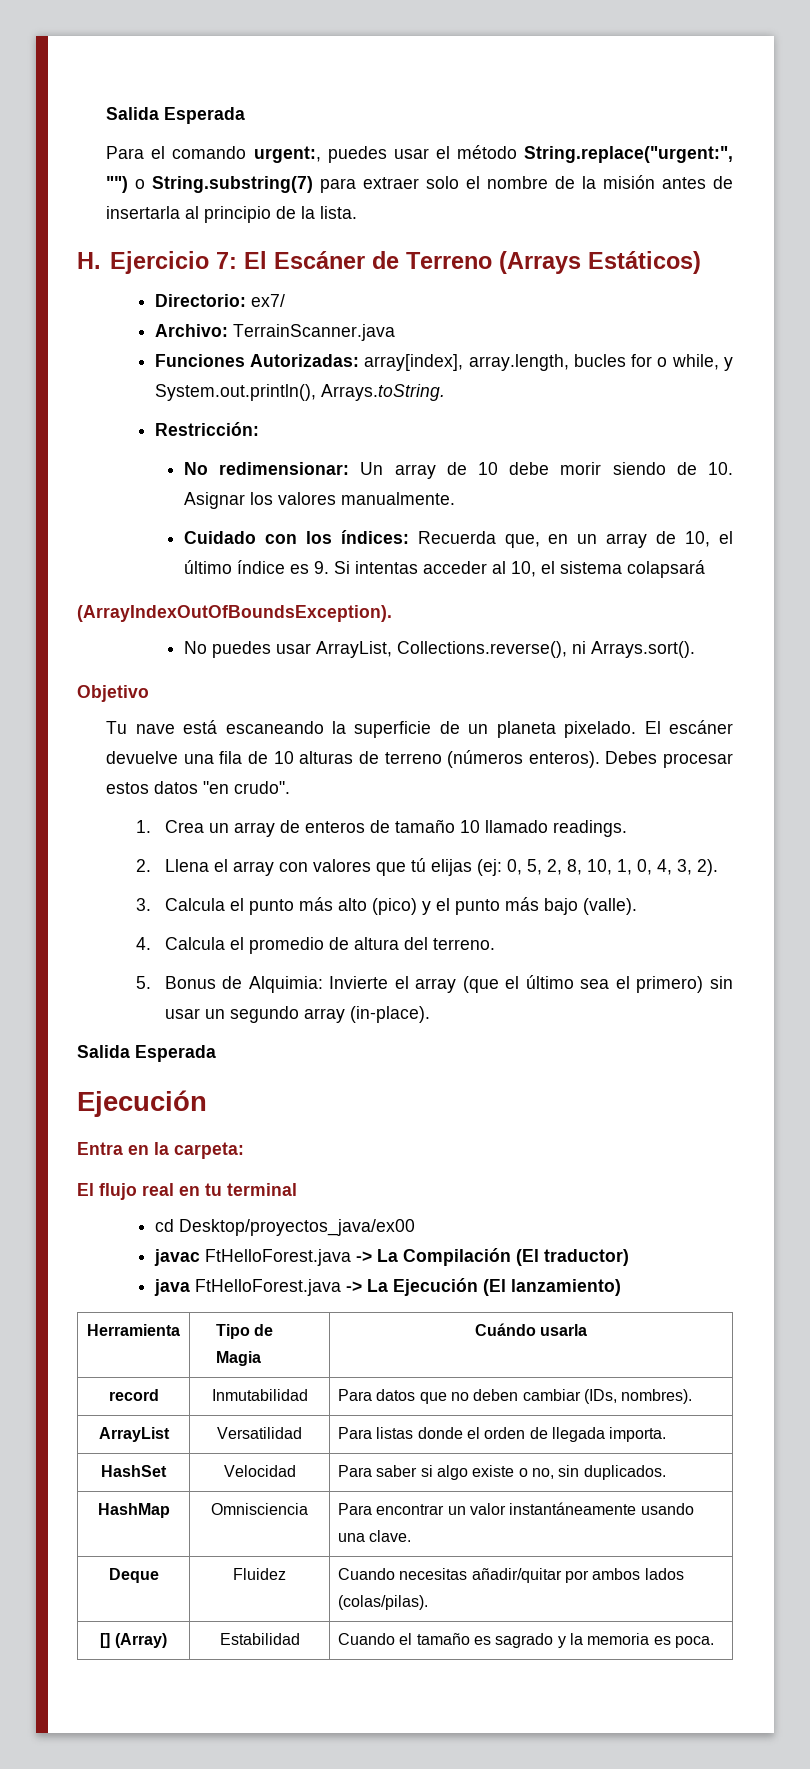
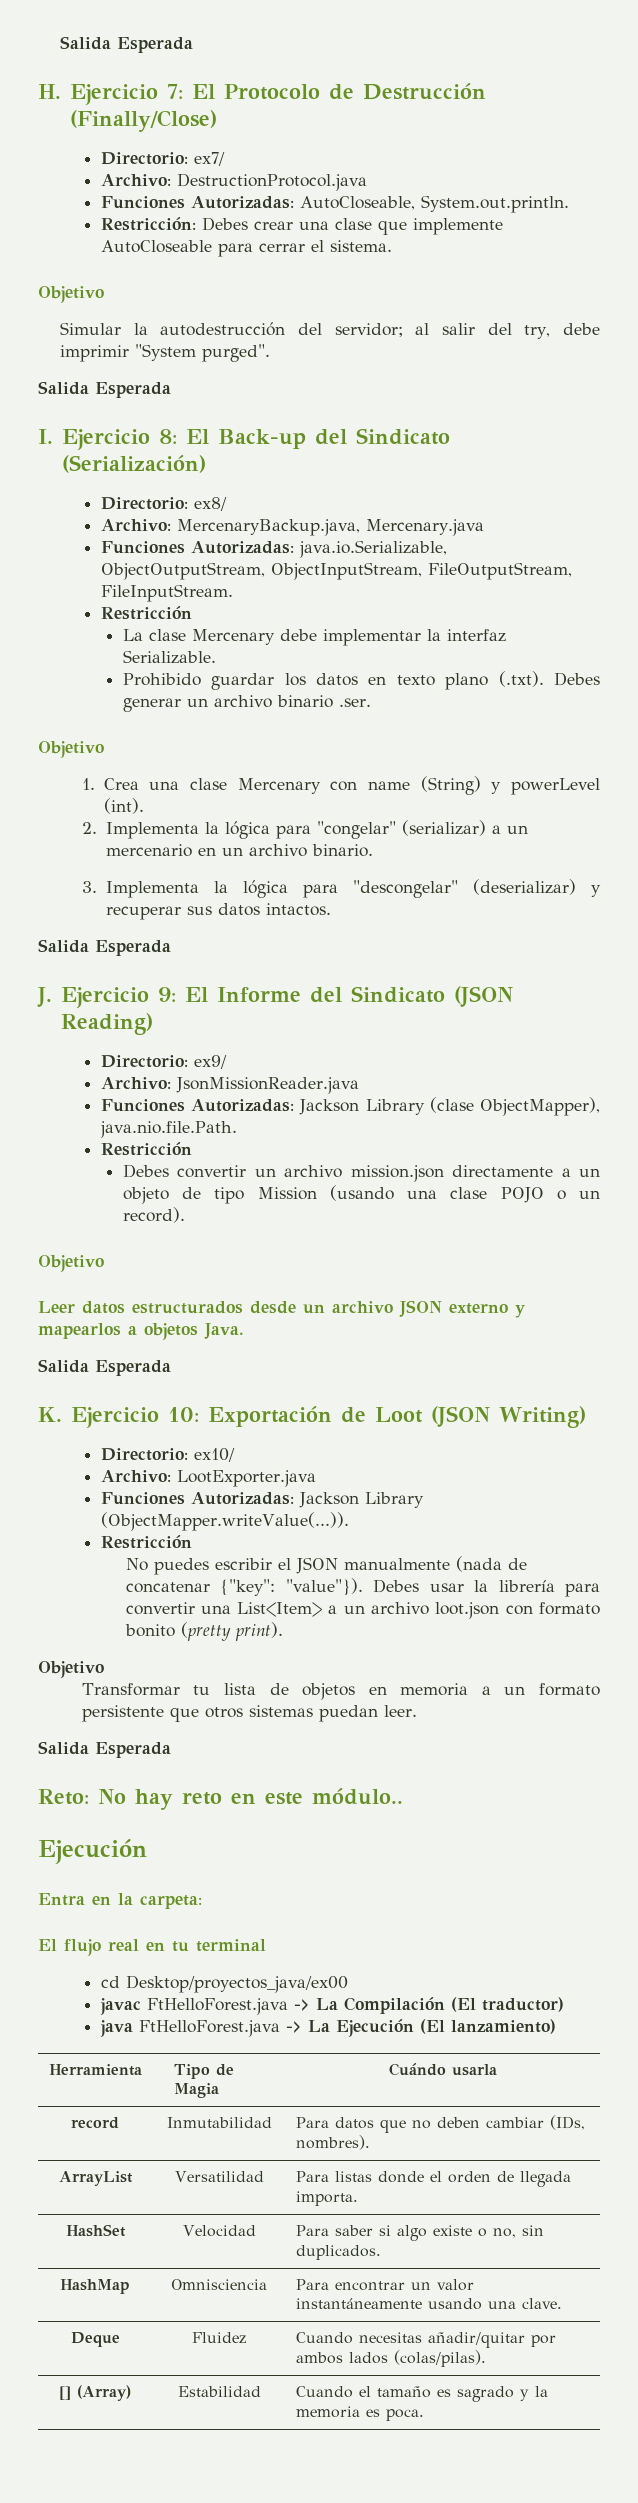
[106,107,246,124] [106,145,733,163] [106,175,733,193] [106,206,358,223] Salida Esperada // Para el comando urgent:, puedes usar el método String.replace("urgent:", "") o String.substring(7) para extraer solo el nombre de la misión antes de insertarla al principio de la lista. -> [59,36,193,53] Salida Esperada
[273,251,701,274] Escáner de Terreno (Arrays Estáticos) -> [223,83,486,100] [69,110,217,132] Protocolo de Destrucción (Finally/Close)
[232,324,395,341] [154,354,734,371] [154,384,445,401] [154,422,259,436] [184,462,733,479] [184,492,456,509] [184,530,733,548] [184,560,706,578] [77,605,392,622] [184,641,696,658] [77,685,149,702] [106,720,733,738] [106,750,733,768] [106,781,291,794] [135,819,627,837] [135,858,718,876] [135,897,637,915] [135,937,495,954] [135,975,733,993] [164,1006,430,1023] [77,1045,216,1062] TerrainScanner.java // Funciones Autorizadas: array[index], array.length, bucles for o while, y System.out.println(), Arrays.toString. // Restricción: // No redimensionar: Un array de 10 debe morir siendo de 10. Asignar los valores manualmente. // Cuidado con los índices: Recuerda que, en un array de 10, el último índice es 9. Si intentas acceder al 10, el sistema colapsará // (ArrayIndexOutOfBoundsException). // No puedes usar ArrayList, Collections.reverse(), ni Arrays.sort(). // Objetivo // Tu nave está escaneando la superficie de un planeta pixelado. El escáner devuelve una fila de 10 alturas de terreno (números enteros). Debes procesar estos datos "en crudo". // 1. Crea un array de enteros de tamaño 10 llamado readings. // 2. Llena el array con valores que tú elijas (ej: 0, 5, 2, 8, 10, 1, 0, 4, 3, 2). // 3. Calcula el punto más alto (pico) y el punto más bajo (valle). // 4. Calcula el promedio de altura del terreno. // 5. Bonus de Alquimia: Invierte el array (que el último sea el primero) sin usar un segundo array (in-place). // Salida Esperada -> [177,173,368,191] [101,195,570,213] [101,217,504,235] [101,240,393,257] [38,286,104,303] [59,322,600,339] [59,344,270,362] [38,381,171,398] [38,428,450,450] [61,455,206,473] [101,497,228,511] [101,519,485,536] [101,540,448,558] [101,562,573,580] [101,584,234,602] [101,606,193,620] [122,629,506,646] [122,650,216,664] [122,671,600,690] [122,695,371,712] [38,741,104,758] [81,776,600,795] [103,798,144,814] [81,820,528,839] [105,844,373,857] [81,879,601,898] [105,903,331,920] [38,939,171,956] [37,986,513,1008] [60,1013,153,1035] [101,1055,228,1069] [101,1077,360,1094] [101,1097,600,1116] [100,1121,238,1138] [101,1142,193,1156] [122,1164,600,1182] [122,1185,600,1204] [122,1207,185,1223] [38,1255,104,1272] [38,1300,525,1318] [38,1323,244,1340] [38,1359,171,1376] [38,1406,586,1428] [101,1448,236,1462] [101,1470,317,1487] [101,1492,425,1508] [101,1512,350,1531] [101,1535,193,1549] [125,1556,527,1575] [125,1578,600,1597] [125,1602,601,1619] [124,1622,283,1641] [38,1661,104,1678] [81,1683,600,1700] [81,1705,417,1722] [38,1741,171,1758] [38,1788,403,1810] DestructionProtocol.java // Funciones Autorizadas: AutoCloseable, System.out.println. // Restricción: Debes crear una clase que implemente AutoCloseable para cerrar el sistema. // Objetivo // Simular la autodestrucción del servidor; al salir del try, debe imprimir "System purged". // Salida Esperada // I. Ejercicio 8: El Back-up del Sindicato (Serialización) // Directorio: ex8/ // Archivo: MercenaryBackup.java, Mercenary.java // Funciones Autorizadas: java.io.Serializable, ObjectOutputStream, ObjectInputStream, FileOutputStream, FileInputStream. // Restricción // La clase Mercenary debe implementar la interfaz Serializable. // Prohibido guardar los datos en texto plano (.txt). Debes generar un archivo binario .ser. // Objetivo // 1. Crea una clase Mercenary con name (String) y powerLevel (int). // 2. Implementa la lógica para "congelar" (serializar) a un mercenario en un archivo binario. // 3. Implementa la lógica para "descongelar" (deserializar) y recuperar sus datos intactos. // Salida Esperada // J. Ejercicio 9: El Informe del Sindicato (JSON Reading) // Directorio: ex9/ // Archivo: JsonMissionReader.java // Funciones Autorizadas: Jackson Library (clase ObjectMapper), java.nio.file.Path. // Restricción // Debes convertir un archivo mission.json directamente a un objeto de tipo Mission (usando una clase POJO o un record). // Objetivo // Leer datos estructurados desde un archivo JSON externo y mapearlos a objetos Java. // Salida Esperada // K. Ejercicio 10: Exportación de Loot (JSON Writing) // Directorio: ex10/ // Archivo: LootExporter.java // Funciones Autorizadas: Jackson Library (ObjectMapper.writeValue(...)). // Restricción // No puedes escribir el JSON manualmente (nada de concatenar {"key": "value"}). Debes usar la librería para convertir una List<Item> a un archivo loot.json con formato bonito (pretty print). // Objetivo // Transformar tu lista de objetos en memoria a un formato persistente que otros sistemas puedan leer. // Salida Esperada // Reto: No hay reto en este módulo..

